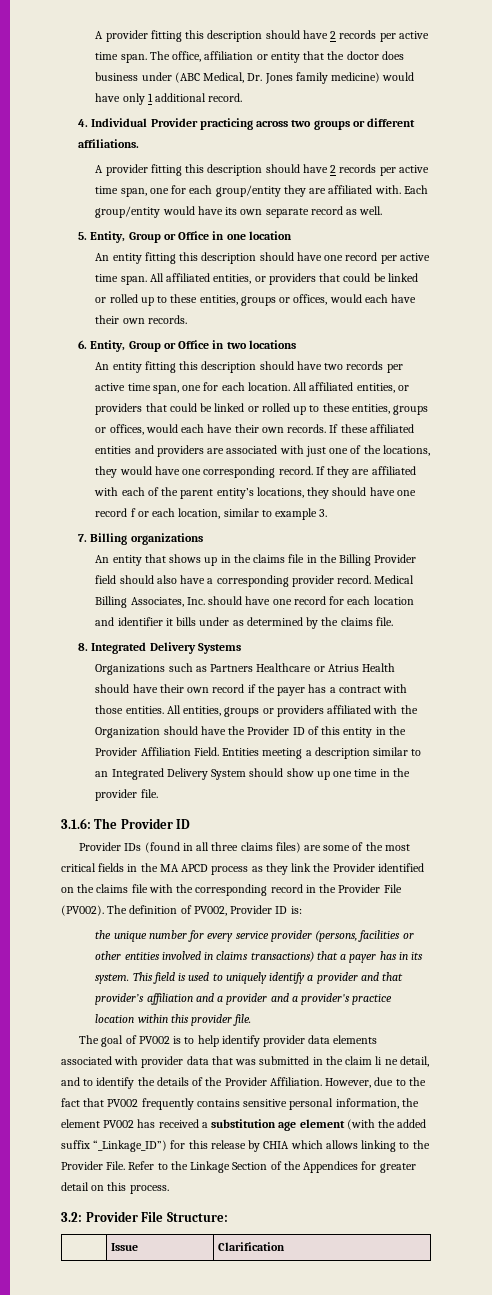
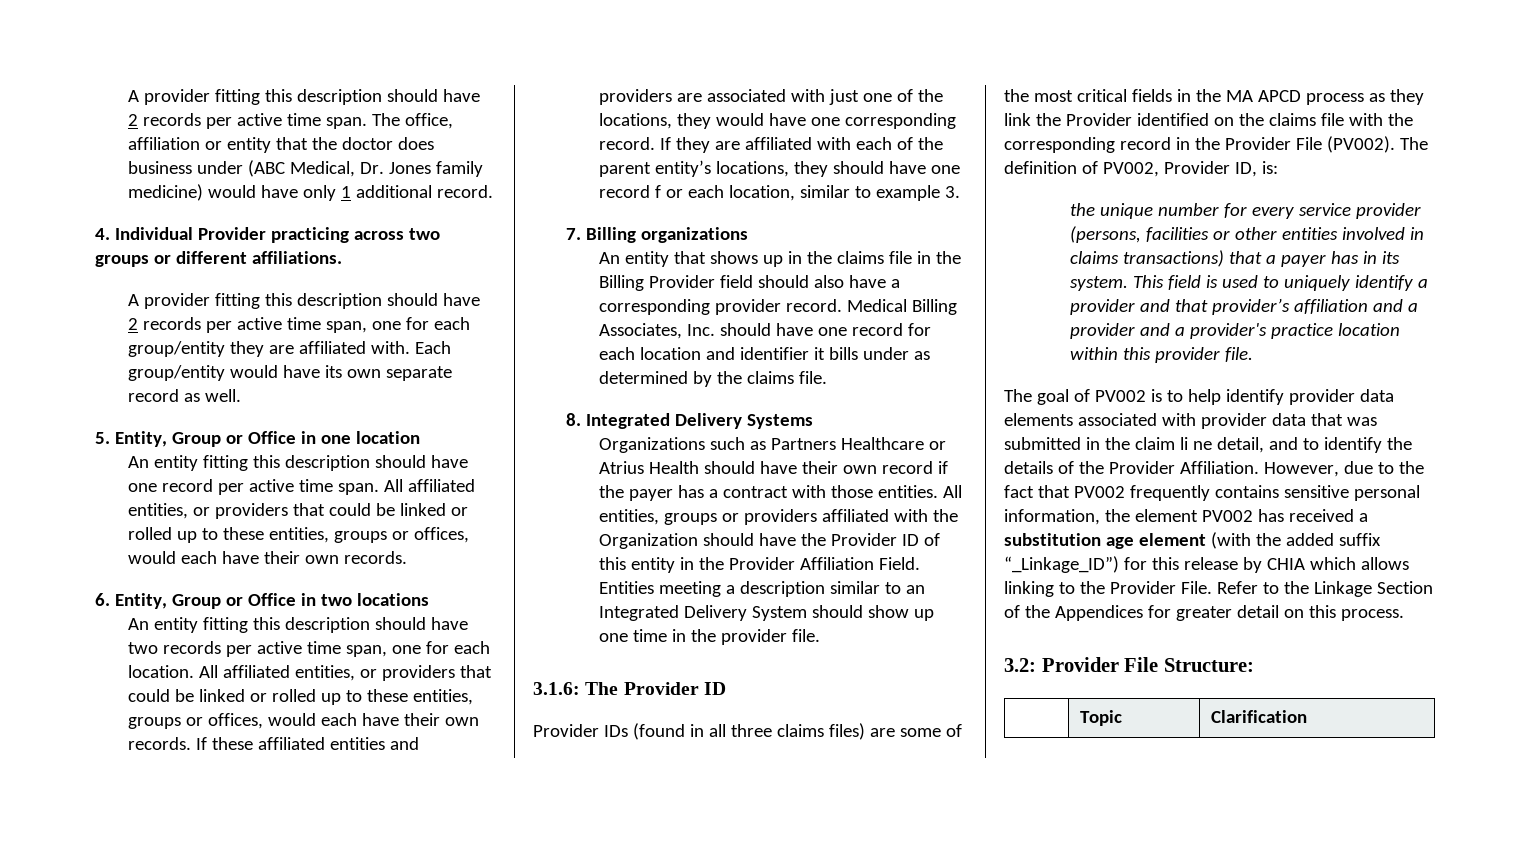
[275,906,288,914] ID -> [1234,162,1257,177] ID,
[111,1243,139,1251] Issue -> [1079,710,1122,726] Topic

